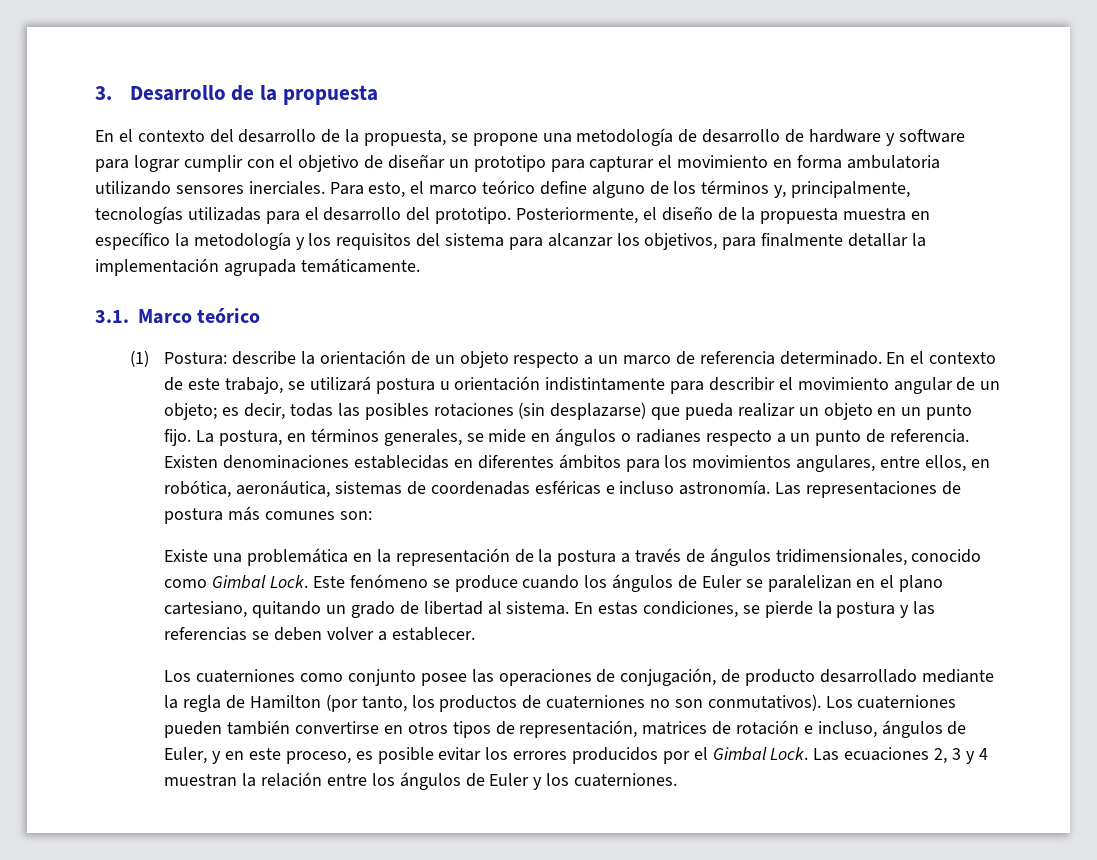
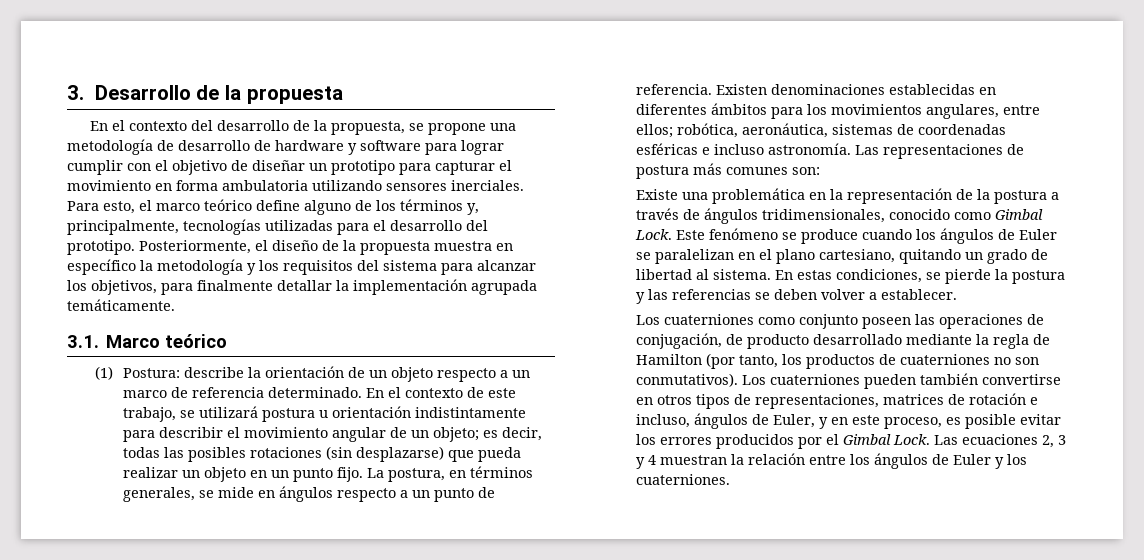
[621,429,701,443] o radianes -> (333, 494) none
[924,455,990,472] ellos, en -> [635,124,673,138] ellos;
[420,673,467,686] posee -> [861,317,911,329] poseen
[519,720,638,738] representación, -> [754,394,879,409] representaciones,

